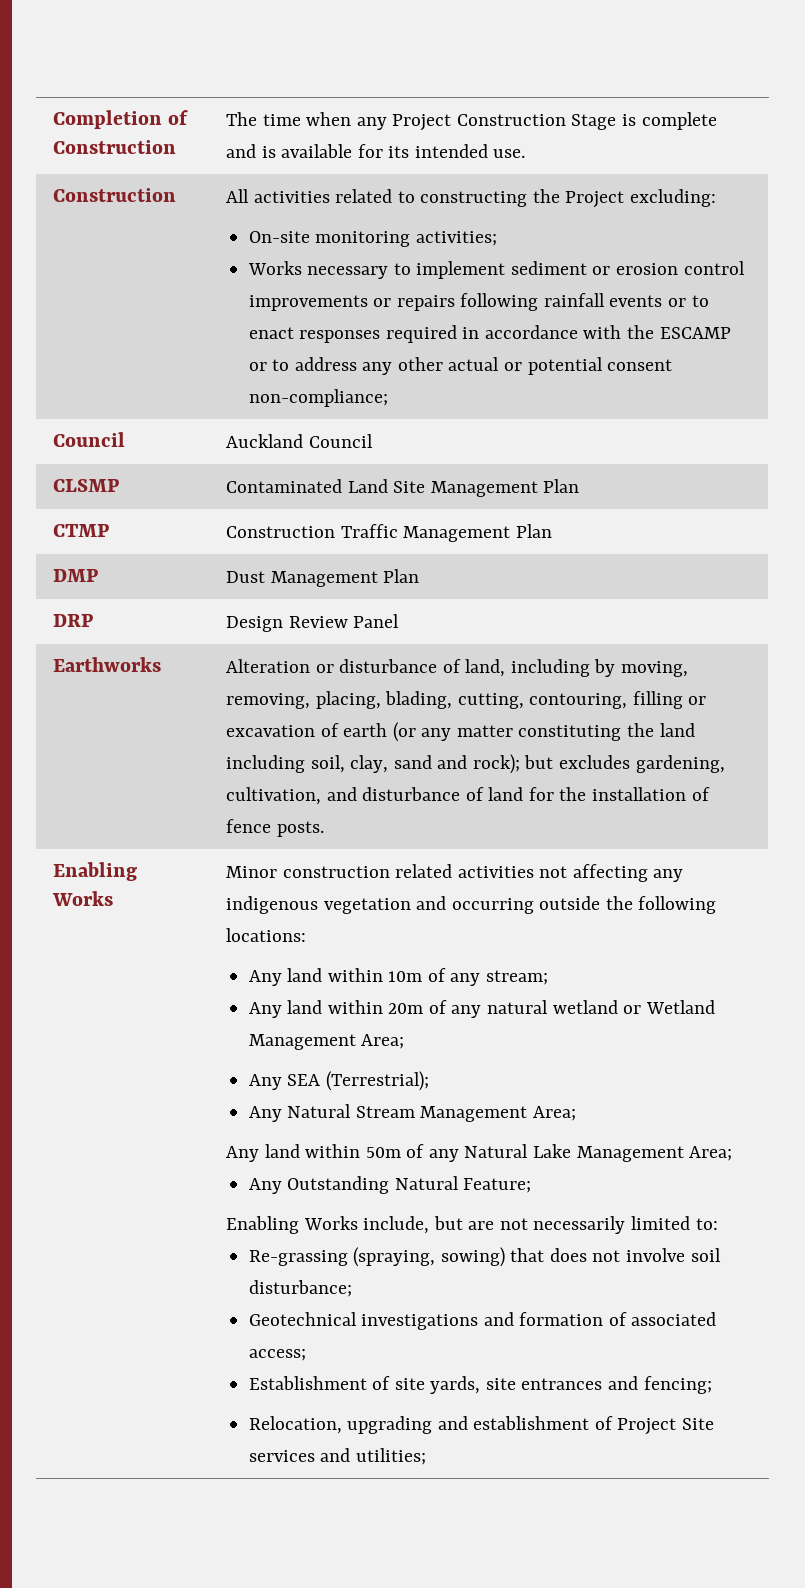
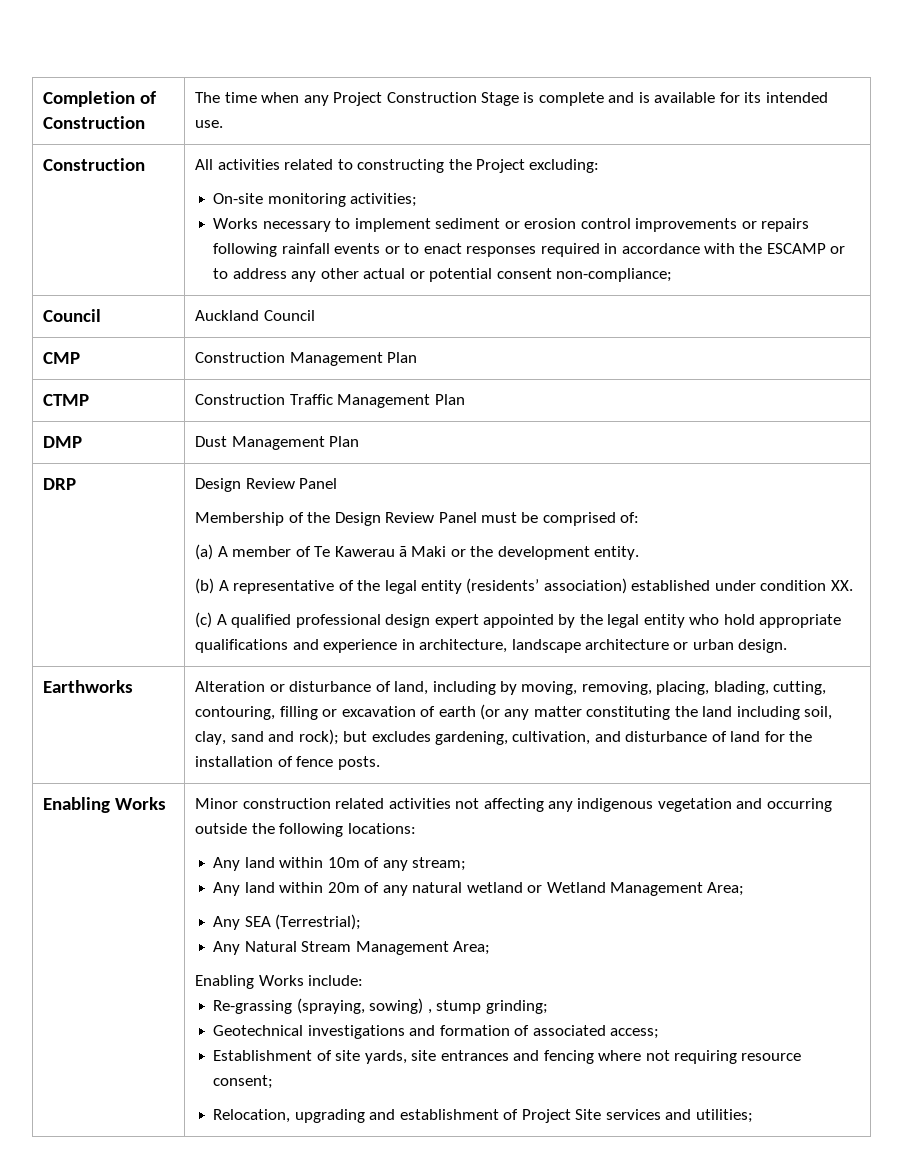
[53,479,120,492] [226,479,426,493] CLSMP | Contaminated Land Site -> [43,352,81,364] [195,352,286,363] CMP | Construction
(400, 621) none -> [195,512,640,526] [195,544,640,560] [195,578,853,594] [195,612,842,628] [195,639,788,653] // Membership of the Design Review Panel must be comprised of: // (a) A member of Te Kawerau ā Maki or the development entity. // (b) A representative of the legal entity (residents’ association) established under condition XX. // (c) A qualified professional design expert appointed by the legal entity who hold appropriate qualifications and experience in architecture, landscape architecture or urban design.
[226,1144,733,1162] [248,1176,532,1194] [226,1216,718,1234] [248,1247,721,1267] [248,1280,352,1297] Any land within 50m of any Natural Lake Management Area; // Any Outstanding Natural Feature; // Enabling Works include, but are not necessarily limited to: // Re-grassing (spraying, sowing) that does not involve soil disturbance; -> [195,975,364,989] [213,998,548,1014] Enabling Works include: // Re-grassing (spraying, sowing) , stump grinding;
[643,1376,712,1394] fencing; -> [543,1050,802,1064] [213,1075,274,1089] fencing where not requiring resource consent;

